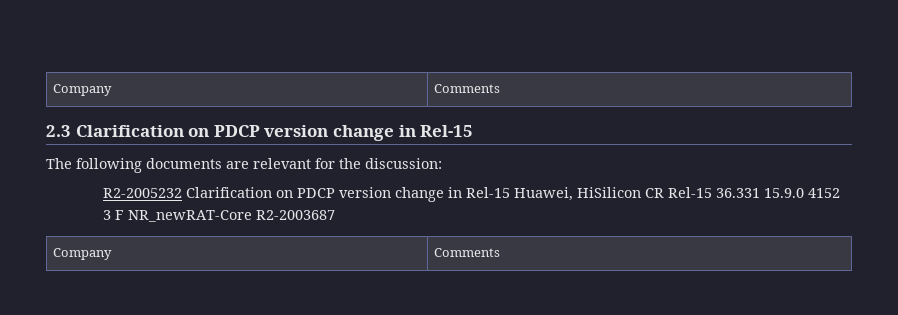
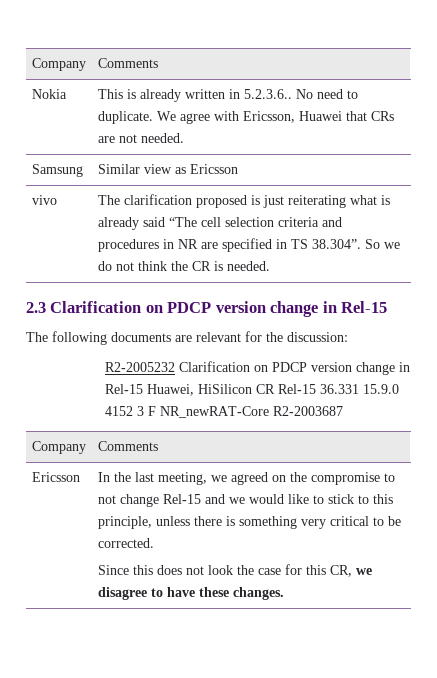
[52,84,112,96] [433,84,500,93] Company | Comments -> [31,58,86,71] [97,58,158,68] [31,89,67,99] [97,89,358,102] [97,111,394,124] [97,133,184,143] [31,164,83,177] [97,164,238,174] [31,195,57,205] [97,194,390,208] [97,217,342,230] [97,238,400,252] [97,261,270,271] Company | Comments // Nokia | This is already written in 5.2.3.6.. No need to duplicate. We agree with Ericsson, Huawei that CRs are not needed. // Samsung | Similar view as Ericsson // vivo | The clarification proposed is just reiterating what is already said “The cell selection criteria and procedures in NR are specified in TS 38.304”. So we do not think the CR is needed.
(500, 252) none -> [31,472,80,482] [97,472,395,485] [97,494,393,507] [97,516,401,529] [97,538,154,548] [97,564,372,577] [97,587,284,600] // Ericsson | In the last meeting, we agreed on the compromise to not change Rel-15 and we would like to stick to this principle, unless there is something very critical to be corrected. // Since this does not look the case for this CR, we disagree to have these changes.

